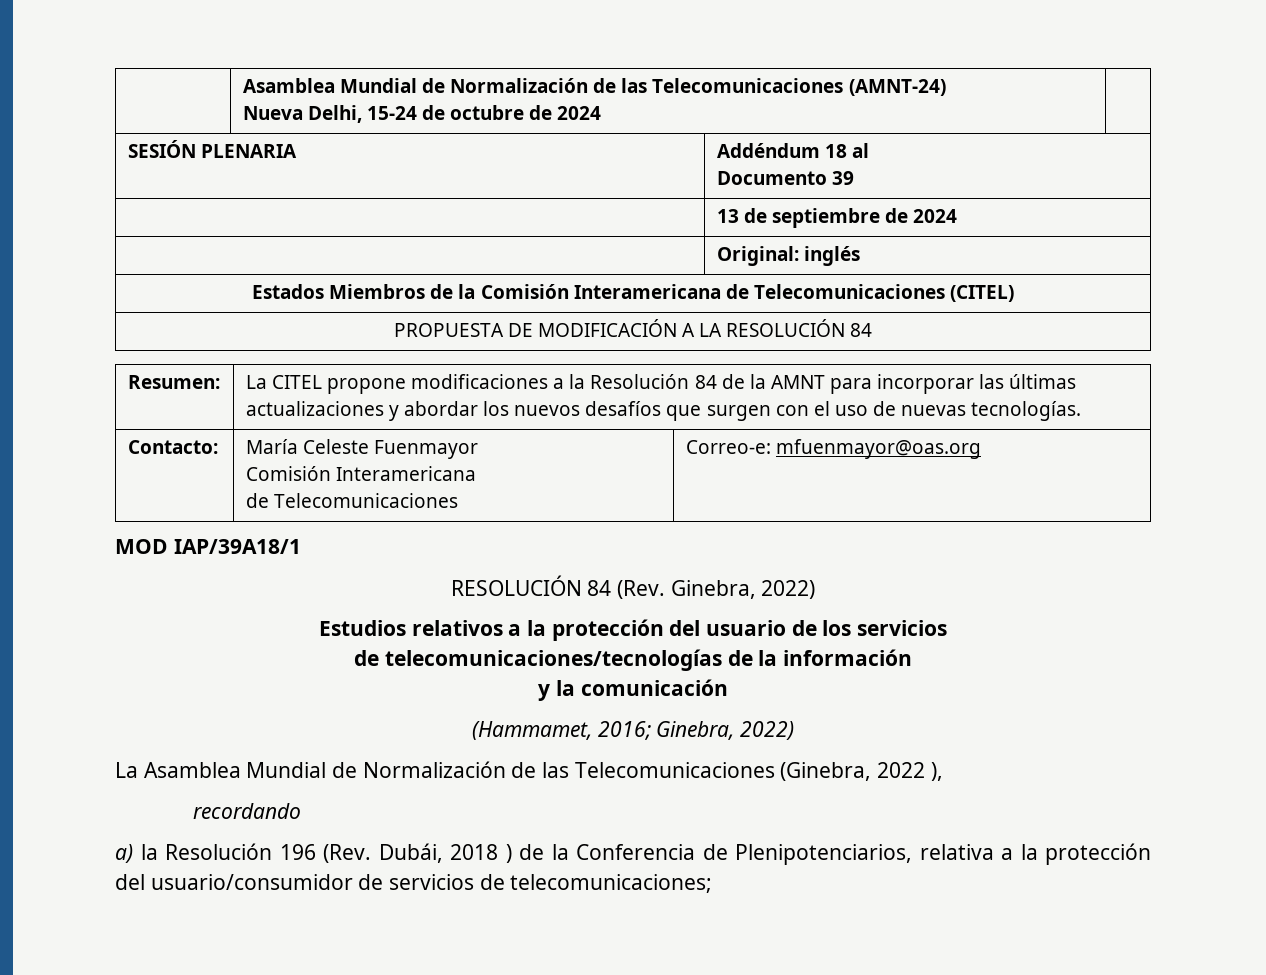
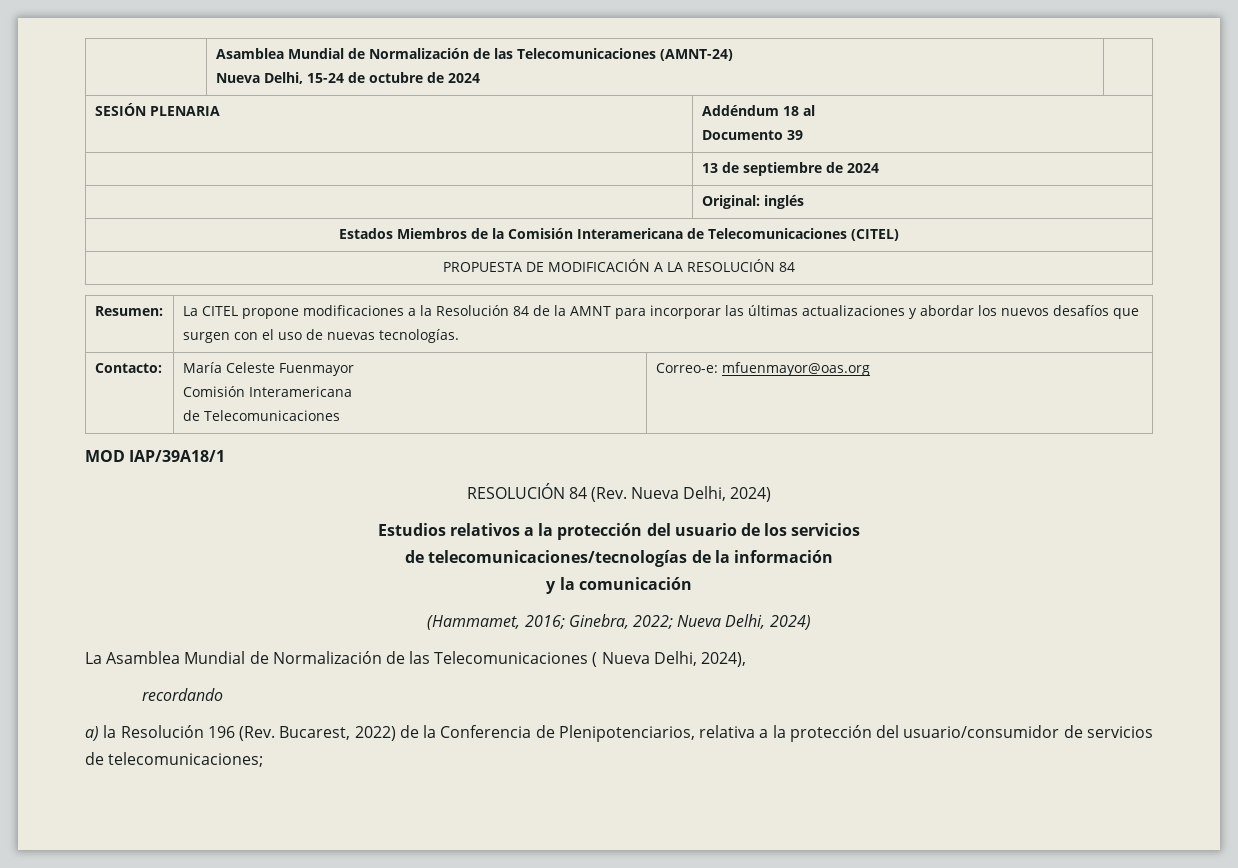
[670,580,816,599] Ginebra, 2022) -> [631,486,772,502] Nueva Delhi, 2024)
[740,721,795,740] 2022) -> [633,614,811,630] 2022; Nueva Delhi, 2024)
[780,762,943,781] (Ginebra, 2022 ), -> [592,651,747,667] ( Nueva Delhi, 2024),
[378,843,512,863] Dubái, 2018 ) -> [279,726,396,741] Bucarest, 2022)

